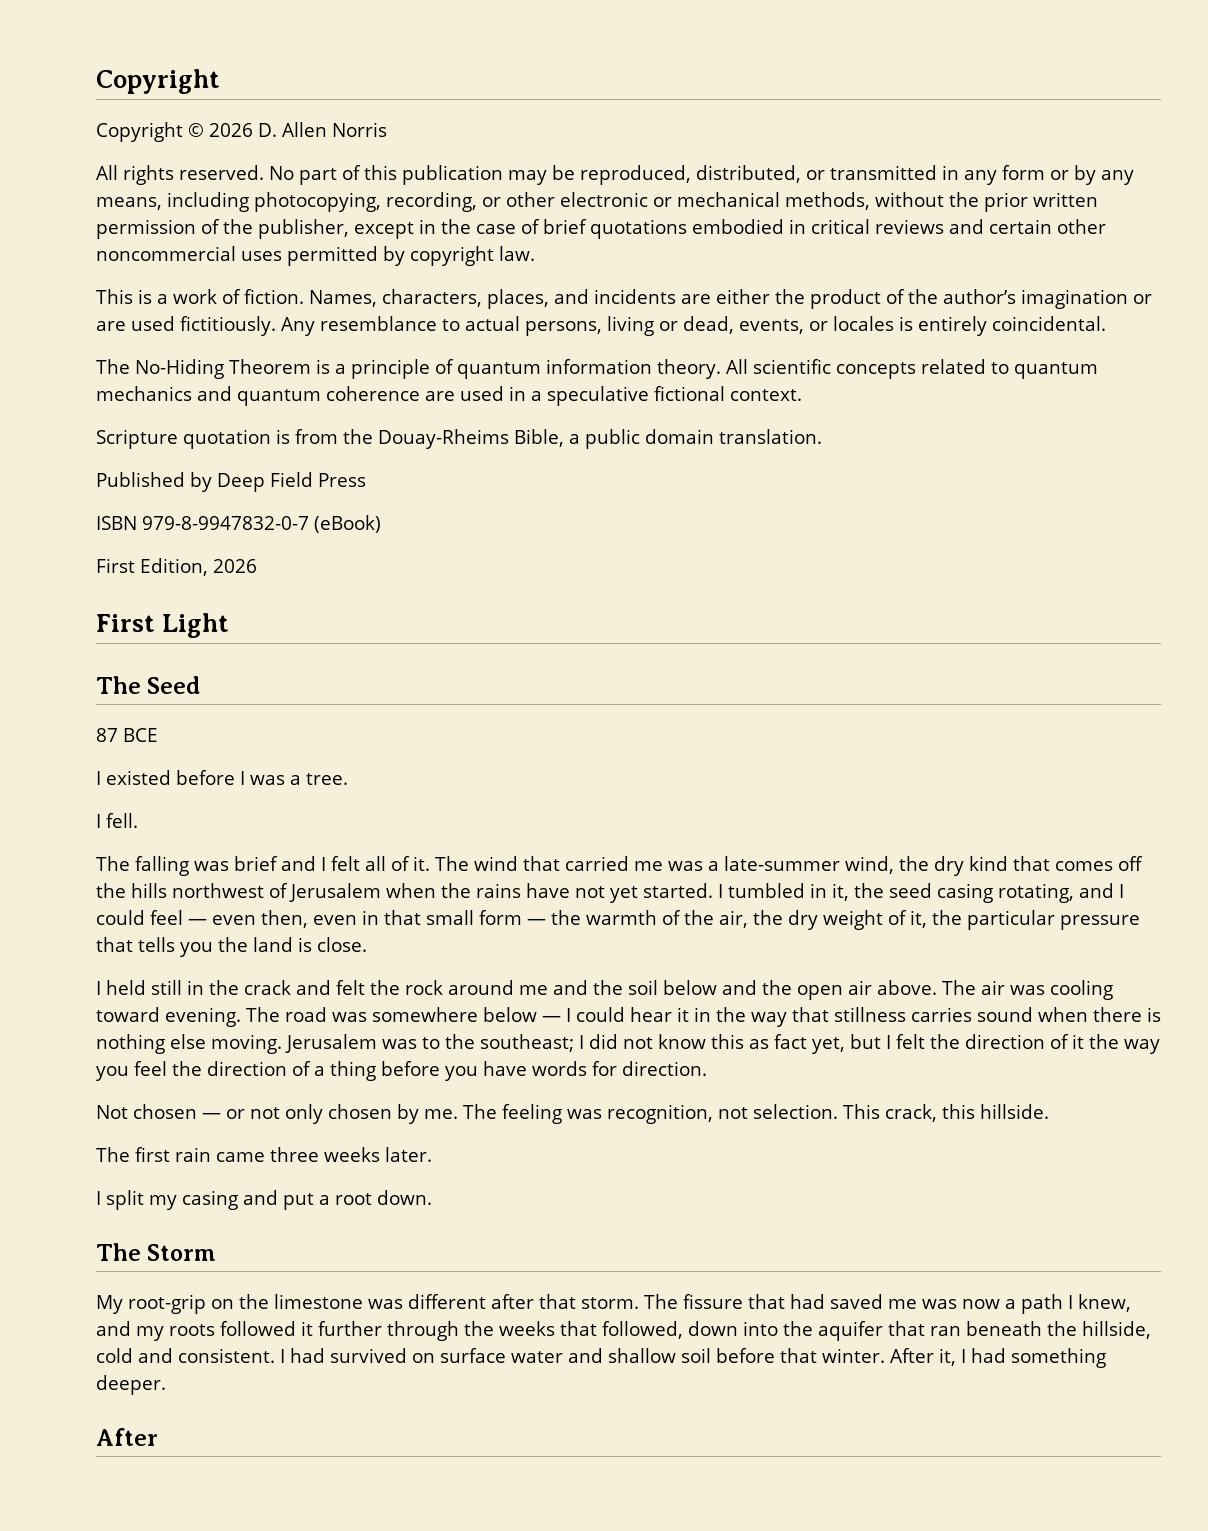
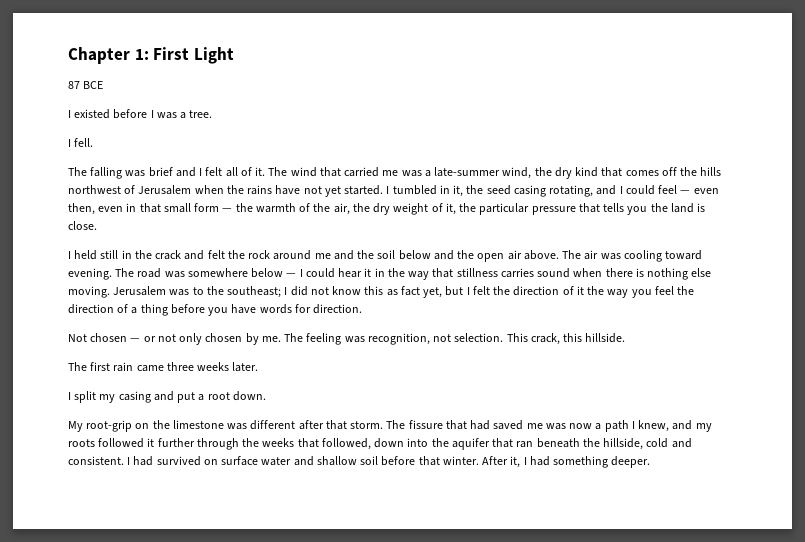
[96,69,220,94] [96,122,387,142] [96,165,1134,185] [96,192,1098,212] [96,219,1106,239] [96,246,535,266] [96,289,1153,309] [96,316,1106,336] [96,359,1098,379] [96,386,802,406] [96,429,822,449] [96,472,366,492] [96,515,381,533] [96,558,257,576] Copyright // Copyright © 2026 D. Allen Norris // All rights reserved. No part of this publication may be reproduced, distributed, or transmitted in any form or by any means, including photocopying, recording, or other electronic or mechanical methods, without the prior written permission of the publisher, except in the case of brief quotations embodied in critical reviews and certain other noncommercial uses permitted by copyright law. // This is a work of fiction. Names, characters, places, and incidents are either the product of the author’s imagination or are used fictitiously. Any resemblance to actual persons, living or dead, events, or locales is entirely coincidental. // The No-Hiding Theorem is a principle of quantum information theory. All scientific concepts related to quantum mechanics and quantum coherence are used in a speculative fictional context. // Scripture quotation is from the Douay-Rheims Bible, a public domain translation. // Published by Deep Field Press // ISBN 979-8-9947832-0-7 (eBook) // First Edition, 2026 // -> [68,47,149,64] Chapter 1:
[96,676,201,694] // The Seed -> (234, 55) none
[96,1243,217,1261] // The Storm -> (266, 396) none
[96,1428,158,1446] // After -> (651, 462) none

